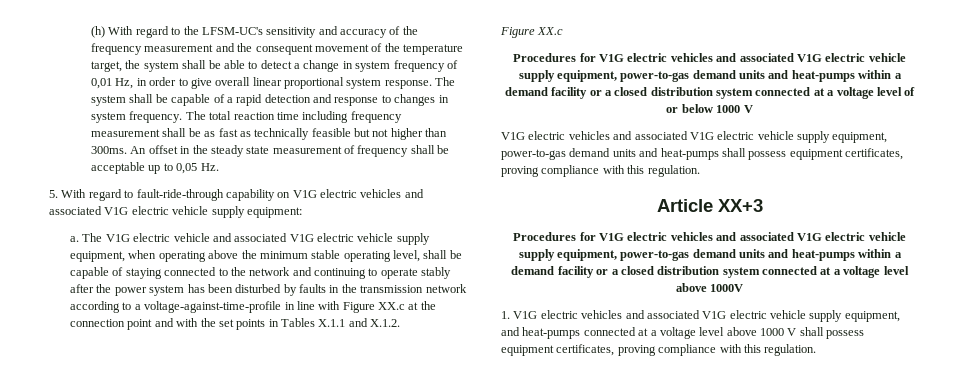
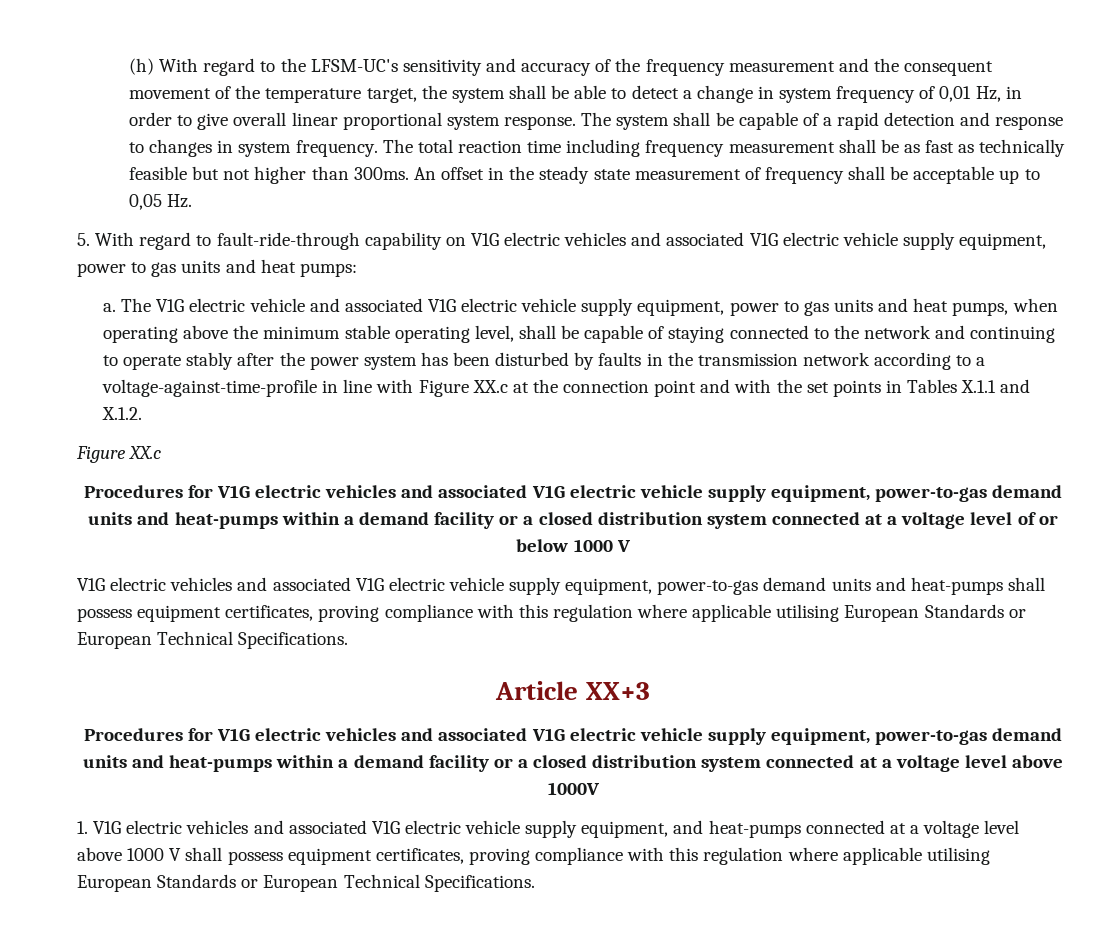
[246,207,302,218] equipment: -> [959,233,1047,250] [77,259,357,277] equipment, power to gas units and heat pumps:
(126, 256) none -> [729,298,1009,316] power to gas units and heat pumps,
[647,165,700,177] regulation. -> [552,604,1026,622] [77,631,349,649] regulation where applicable utilising European Standards or European Technical Specifications.
[764,344,817,356] regulation. -> [703,847,990,865] [77,874,535,892] regulation where applicable utilising European Standards or European Technical Specifications.

